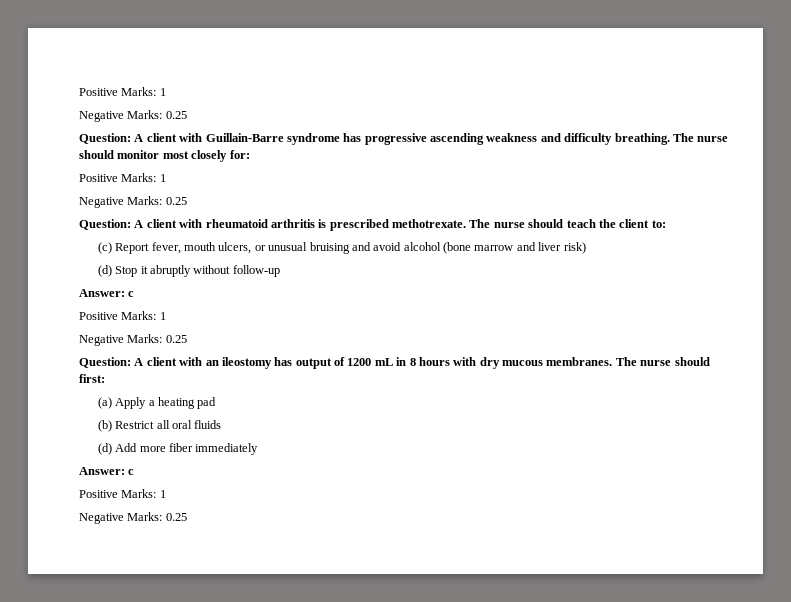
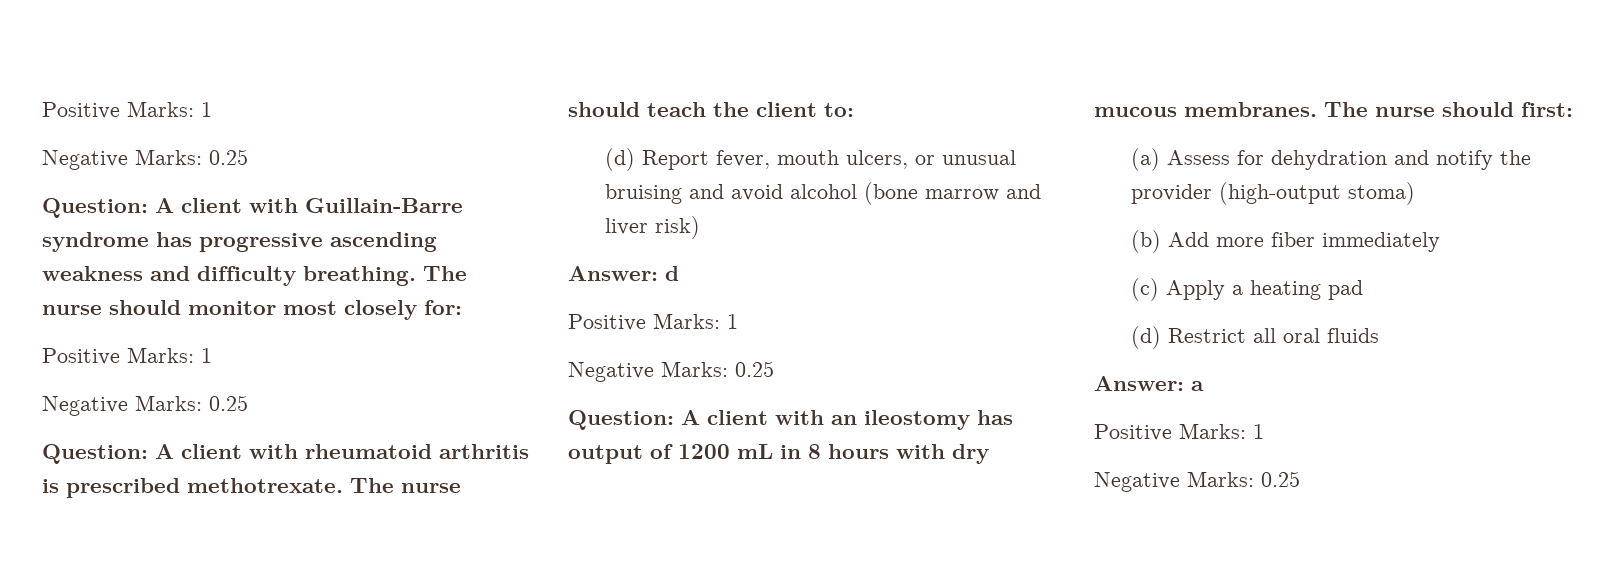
[97,242,112,254] (c) -> [604,148,635,171] (d)
[97,265,280,277] [79,289,135,297] // (d) Stop it abruptly without follow-up // Answer: c -> [568,266,679,281] // Answer: d
(112, 403) none -> [1166,150,1531,170] [1130,182,1415,205] [1130,230,1440,253] [1130,278,1159,301] Assess for dehydration and notify the provider (high-output stoma) // (b) Add more fiber immediately // (c)
[97,420,112,432] (b) -> [1130,326,1161,349] (d)
[97,443,259,455] [79,467,135,475] // (d) Add more fiber immediately // Answer: c -> [1094,376,1204,391] // Answer: a

